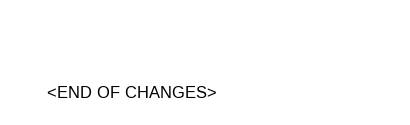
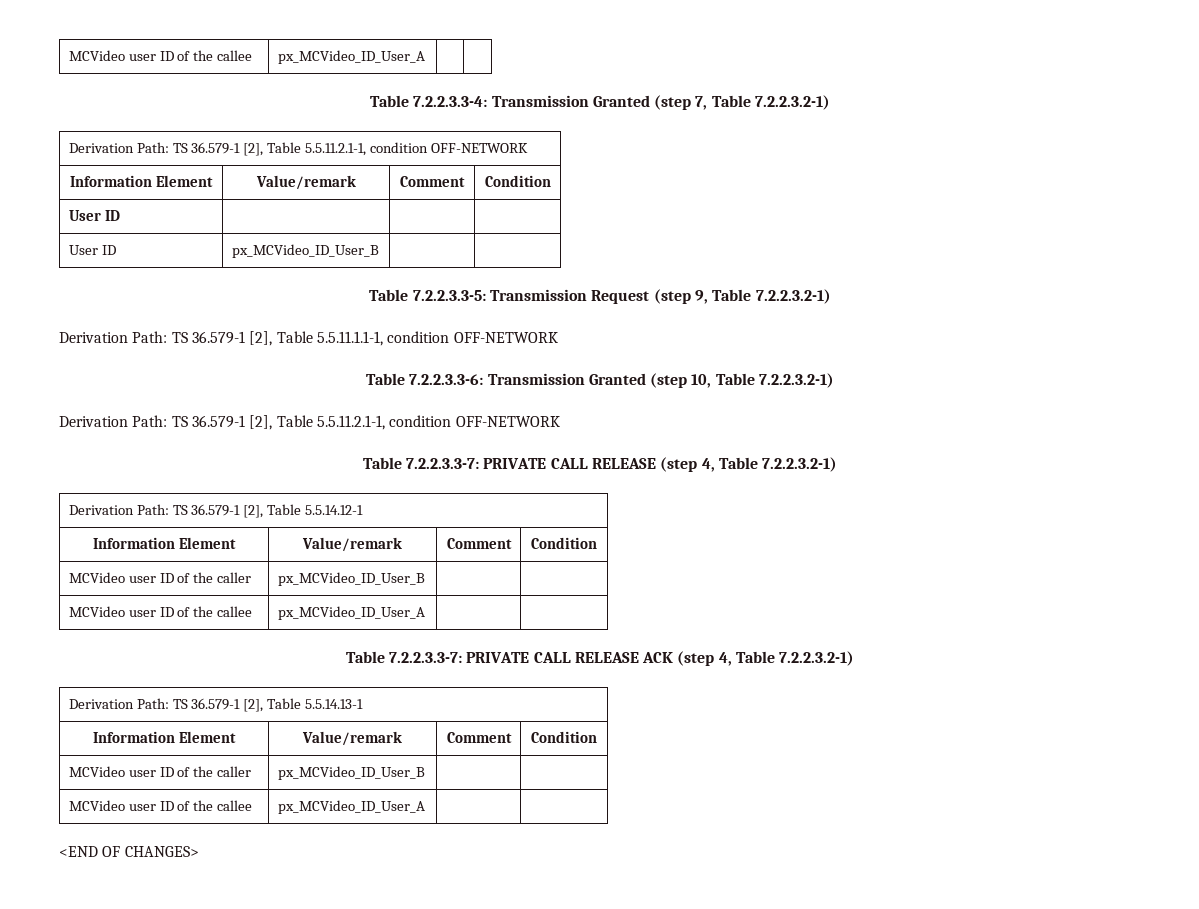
(47, 92) none -> [68,50,253,61] [277,50,425,64] [369,95,831,110] [68,142,529,156] [70,175,213,187] [255,175,356,190] [400,176,465,187] [484,175,551,187] [68,210,120,221] [68,245,116,255] [231,244,379,258] [369,289,831,304] [59,331,558,346] [365,373,835,388] [59,415,560,430] [362,457,838,472] [68,504,364,518] [93,537,236,549] [302,537,402,552] [446,538,512,549] [531,537,597,549] [68,572,252,583] [277,572,425,586] [68,606,253,617] [277,606,425,620] [345,651,855,666] [68,698,364,712] [93,731,236,743] [302,731,402,746] [446,732,512,743] [531,731,597,743] [68,766,252,777] [277,766,425,780] [68,800,253,811] [277,800,425,814] MCVideo user ID of the callee | px_MCVideo_ID_User_A | | // Table 7.2.2.3.3-4: Transmission Granted (step 7, Table 7.2.2.3.2-1) // Derivation Path: TS 36.579-1 [2], Table 5.5.11.2.1-1, condition OFF-NETWORK // Information Element | Value/remark | Comment | Condition // User ID | | | // User ID | px_MCVideo_ID_User_B | | // Table 7.2.2.3.3-5: Transmission Request (step 9, Table 7.2.2.3.2-1) // Derivation Path: TS 36.579-1 [2], Table 5.5.11.1.1-1, condition OFF-NETWORK // Table 7.2.2.3.3-6: Transmission Granted (step 10, Table 7.2.2.3.2-1) // Derivation Path: TS 36.579-1 [2], Table 5.5.11.2.1-1, condition OFF-NETWORK // Table 7.2.2.3.3-7: PRIVATE CALL RELEASE (step 4, Table 7.2.2.3.2-1) // Derivation Path: TS 36.579-1 [2], Table 5.5.14.12-1 // Information Element | Value/remark | Comment | Condition // MCVideo user ID of the caller | px_MCVideo_ID_User_B | | // MCVideo user ID of the callee | px_MCVideo_ID_User_A | | // Table 7.2.2.3.3-7: PRIVATE CALL RELEASE ACK (step 4, Table 7.2.2.3.2-1) // Derivation Path: TS 36.579-1 [2], Table 5.5.14.13-1 // Information Element | Value/remark | Comment | Condition // MCVideo user ID of the caller | px_MCVideo_ID_User_B | | // MCVideo user ID of the callee | px_MCVideo_ID_User_A | | //

